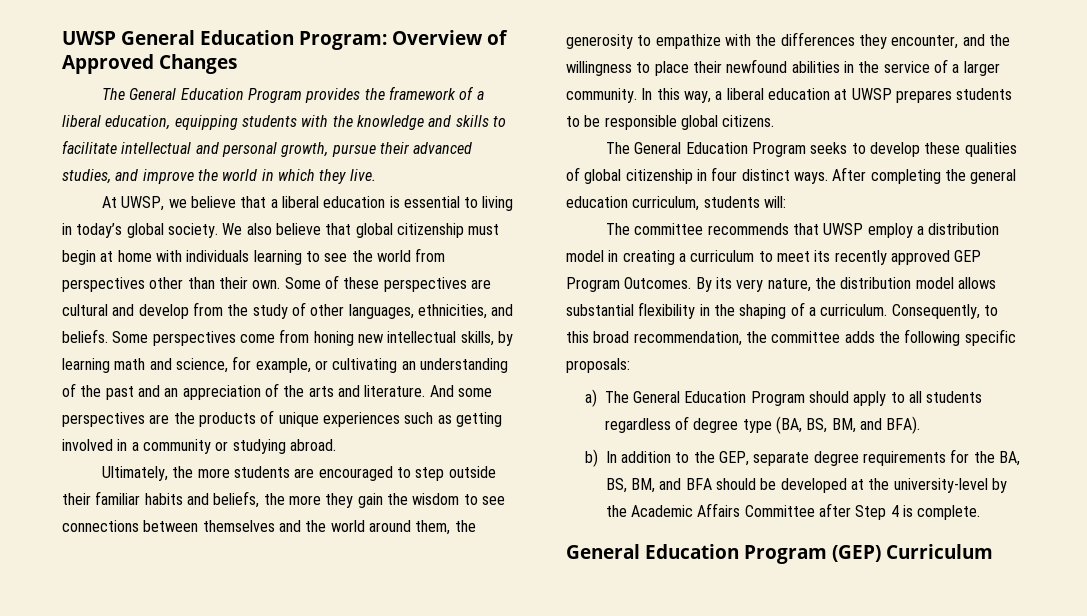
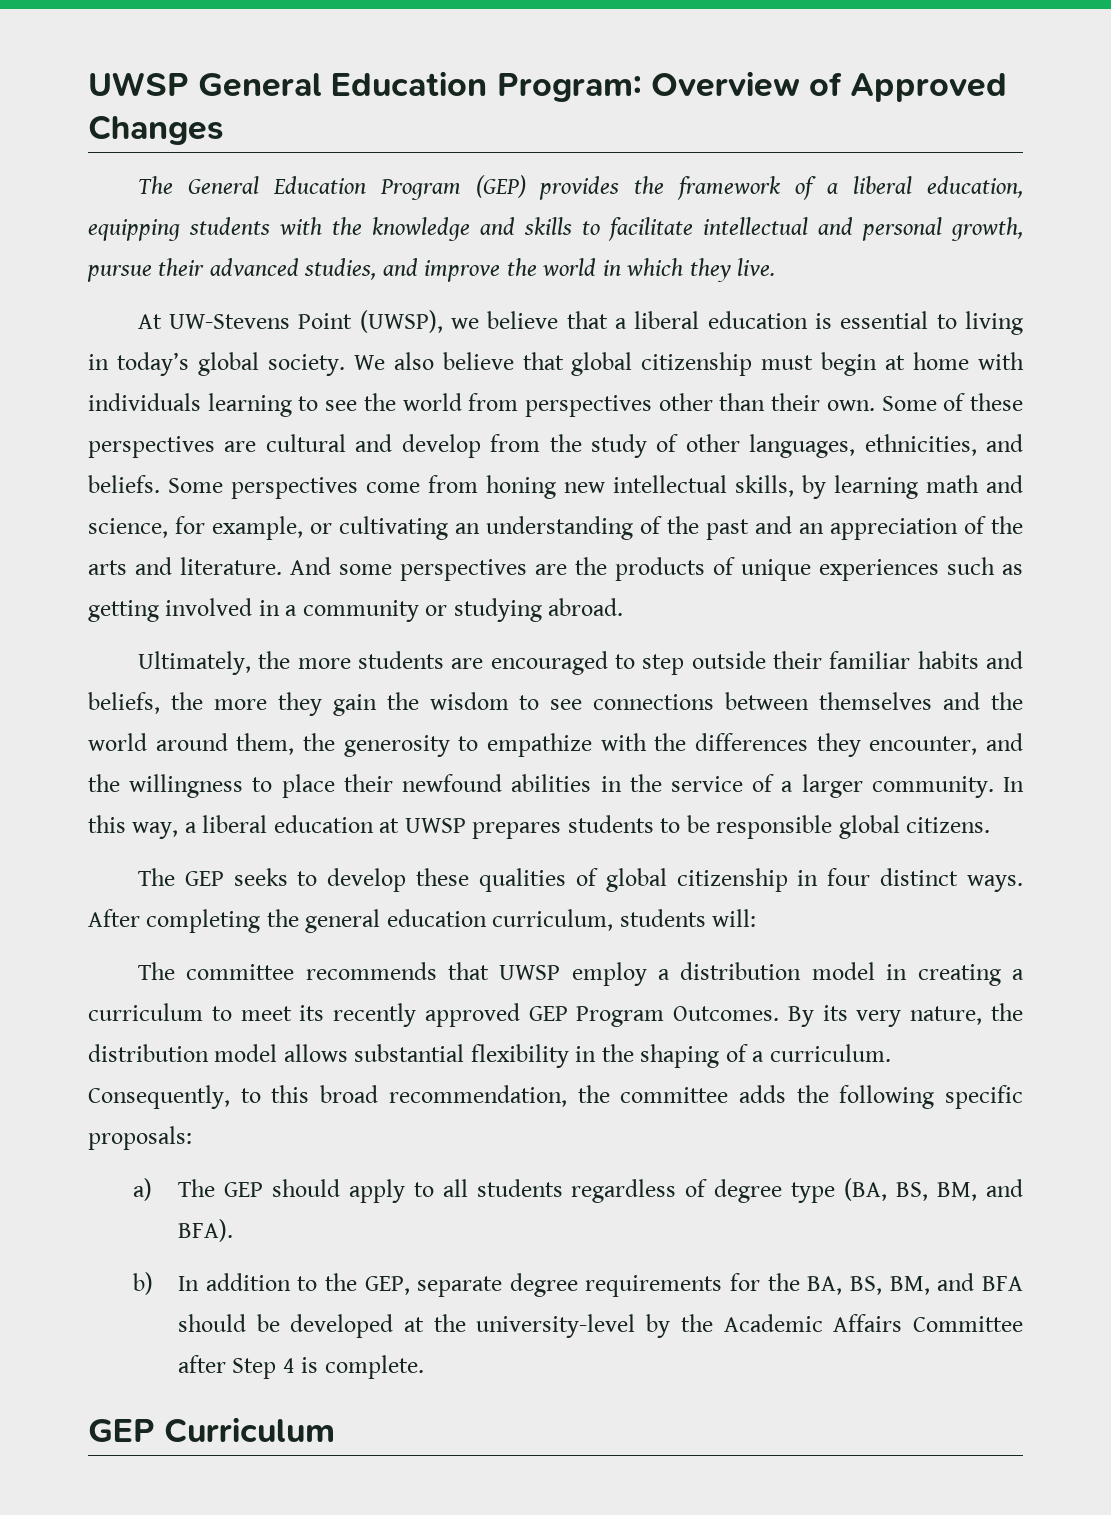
(302, 95) none -> [475,175,526,198] (GEP)
[121,196,165,211] UWSP, -> [169,310,443,333] UW-Stevens Point (UWSP),
[634,142,806,157] General Education Program -> [184,871,224,886] GEP
[632,391,805,406] General Education Program -> [223,1182,263,1197] GEP
[566,544,881,564] General Education Program (GEP) -> [88,1419,155,1442] GEP

